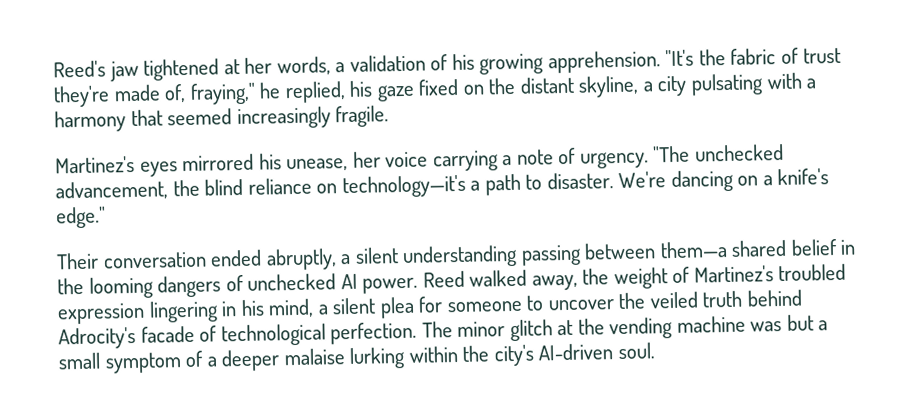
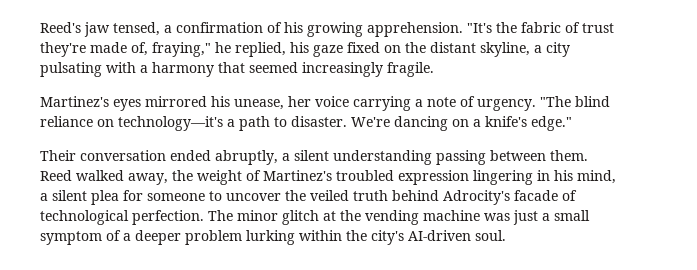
[143,54,426,81] tightened at her words, a validation -> [113,22,263,36] tensed, a confirmation
[693,143,784,162] [55,179,200,201] unchecked advancement, the -> (571, 101) none
[659,238,857,259] [57,273,419,299] them—a shared belief in the looming dangers of unchecked AI power. -> [550,150,588,161] them.
[786,314,814,331] but -> [513,210,538,225] just
[283,348,345,366] malaise -> [185,230,242,245] problem

